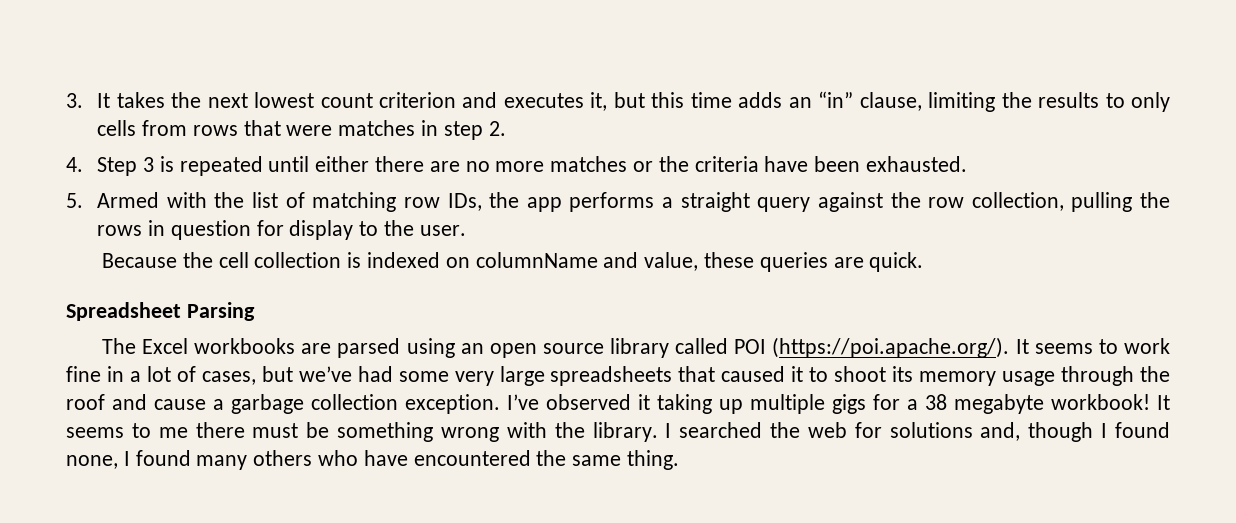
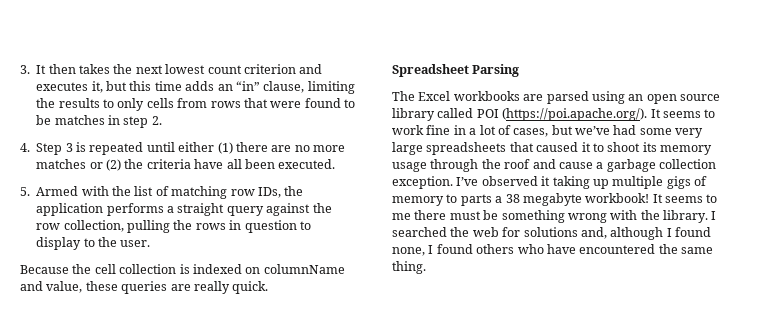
(111, 100) none -> [48,64,76,74] then
(333, 130) none -> [304,98,355,108] [36,115,52,125] found to be
(370, 164) none -> [217,142,233,154] (1)
(654, 166) none -> [106,159,121,171] (2)
[814,156,968,172] been exhausted. -> [226,159,336,169] all been executed.
[526,197,562,212] app -> [36,203,104,216] application
[256,220,284,236] for -> [299,221,311,230] to
(864, 262) none -> [193,281,230,294] really
[873,394,900,410] for -> [694,176,707,186] [392,194,492,206] of memory to parts
[1028,422,1094,442] though -> [610,227,664,240] although
[196,455,248,470] many -> (473, 249) none

